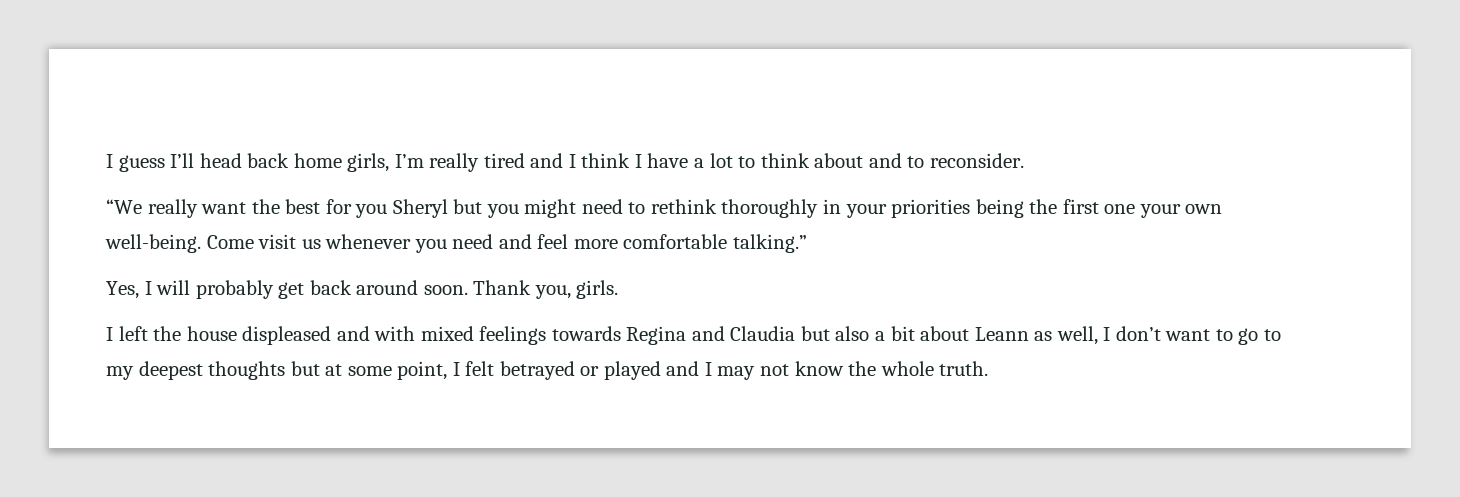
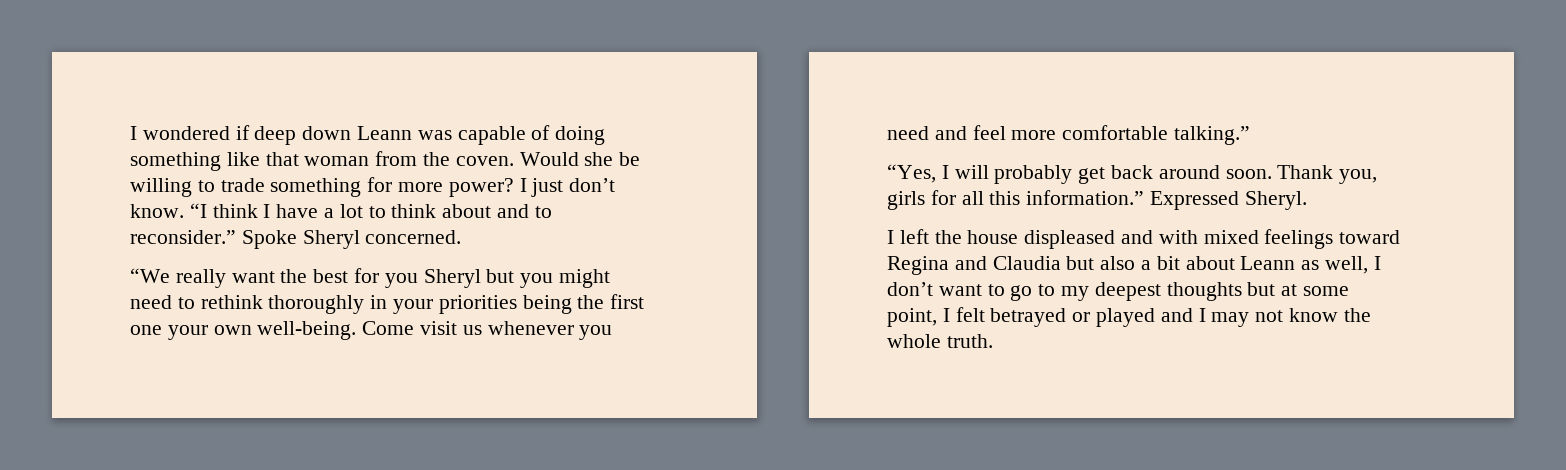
[106,153,576,172] I guess I’ll head back home girls, I’m really tired and I -> [130,125,606,145] [130,151,641,171] [130,177,616,197] [130,203,207,218] I wondered if deep down Leann was capable of doing something like that woman from the coven. Would she be willing to trade something for more power? I just don’t know. “I
[929,153,1024,168] reconsider. -> [130,230,462,249] reconsider.” Spoke Sheryl concerned.
[106,281,139,299] Yes, -> [887,164,936,183] “Yes,
[576,280,619,299] girls. -> [887,190,1307,210] girls for all this information.” Expressed Sheryl.
[551,326,621,341] towards -> [1339,230,1401,244] toward

